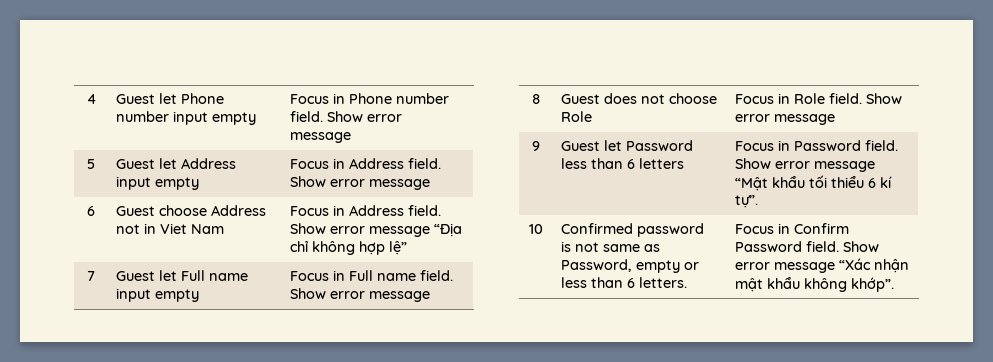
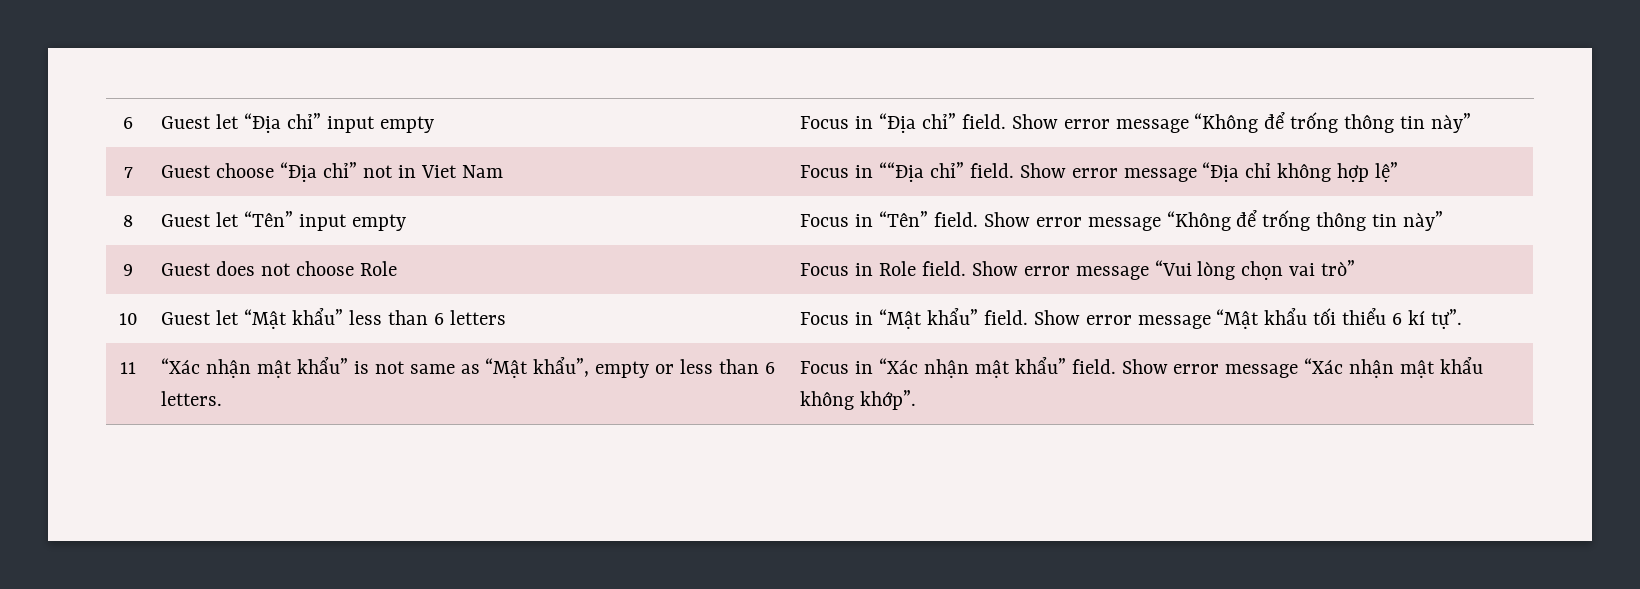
[86,94,96,104] [116,93,225,104] [116,111,257,125] [290,93,450,104] [290,111,403,122] [290,132,352,143] [87,159,95,169] [116,158,237,169] [116,176,200,190] [290,158,442,169] [290,176,431,190] [87,206,95,216] 4 | Guest let Phone number input empty | Focus in Phone number field. Show error message // 5 | Guest let Address input empty | Focus in Address field. Show error message // 6 -> [123,117,133,129] [160,113,434,133] [799,112,1472,133] [123,167,133,178] 6 | Guest let “Địa chỉ” input empty | Focus in “Địa chỉ” field. Show error message “Không để trống thông tin này” // 7
[211,205,267,216] Address -> [279,162,357,182] “Địa chỉ”
[349,205,405,216] Address -> [878,162,964,182] ““Địa chỉ”
[87,271,95,281] [116,270,249,281] [116,288,200,302] [290,270,454,281] [290,288,431,302] [532,94,540,104] 7 | Guest let Full name input empty | Focus in Full name field. Show error message // 8 -> [123,215,133,227] [160,211,406,231] [799,210,1444,231] [123,264,133,276] 8 | Guest let “Tên” input empty | Focus in “Tên” field. Show error message “Không để trống thông tin này” // 9
[532,141,540,151] [561,140,694,151] // 9 | Guest let Password -> [1154,260,1356,280] [118,313,138,325] [160,308,343,329] “Vui lòng chọn vai trò” // 10 | Guest let “Mật khẩu”
[794,140,862,151] Password -> [878,308,978,329] “Mật khẩu”
[529,224,543,234] [561,223,705,237] 10 | Confirmed password -> [120,362,136,374] [160,357,348,378] 11 | “Xác nhận mật khẩu”
[561,259,633,272] Password, -> [485,357,590,378] “Mật khẩu”,
[794,223,850,234] [735,241,803,252] Confirm Password -> [878,357,1066,378] “Xác nhận mật khẩu”

